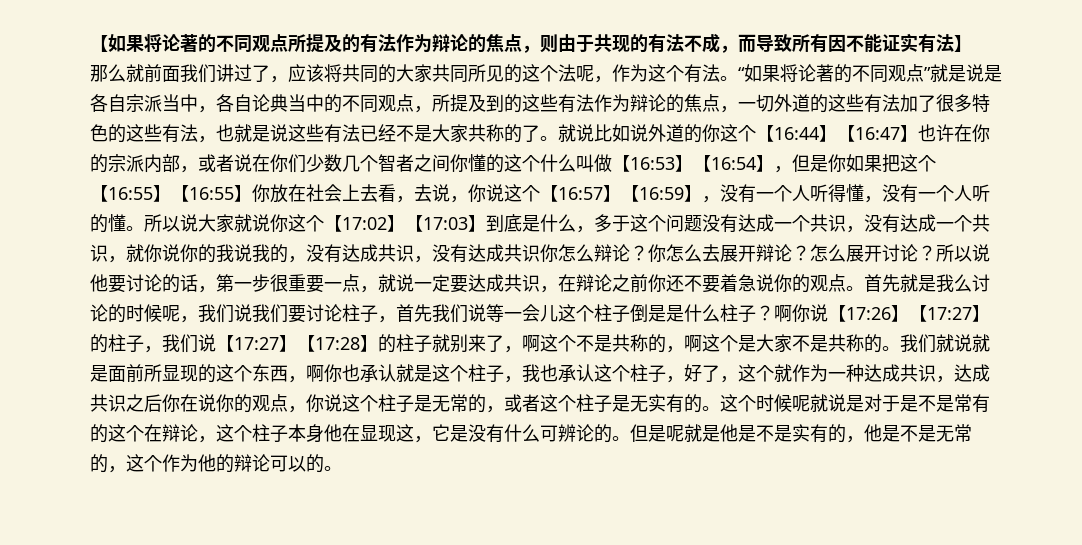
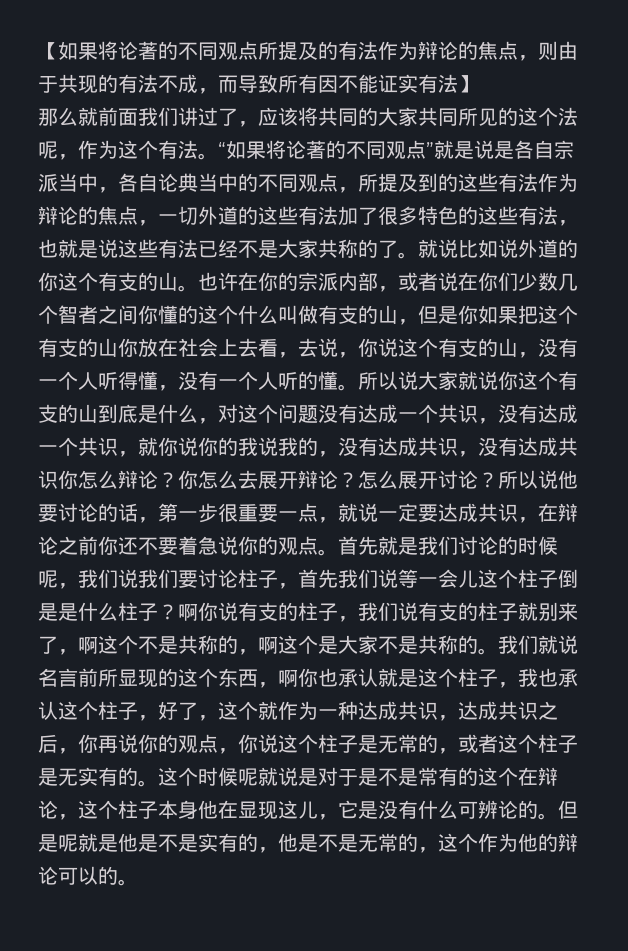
[756,125,918,142] 【16:44】【16:47】 -> [98,272,198,292] 有支的山。
[612,155,774,172] 【16:53】【16:54】 -> [318,305,398,324] 有支的山
[90,185,252,202] 【16:55】【16:55】 -> [38,338,118,357] 有支的山
[540,185,702,202] 【16:57】【16:59】 -> [438,338,518,357] 有支的山
[324,215,486,232] 【17:02】【17:03】 -> [558,371,578,390] [38,404,98,423] 有支的山
[594,214,630,232] 多于 -> [218,404,238,423] 对
[954,274,972,292] 么 -> [438,536,458,555] 们
[828,305,990,322] [90,334,378,353] 【17:26】【17:27】的柱子，我们说【17:27】【17:28】 -> [238,602,458,622] 有支的柱子，我们说有支
[972,334,990,352] [90,365,126,382] 就是面 -> [38,668,78,687] 名言
[162,394,198,412] 你在 -> [58,734,118,754] ，你再
(414, 433) none -> [298,801,318,819] 儿

